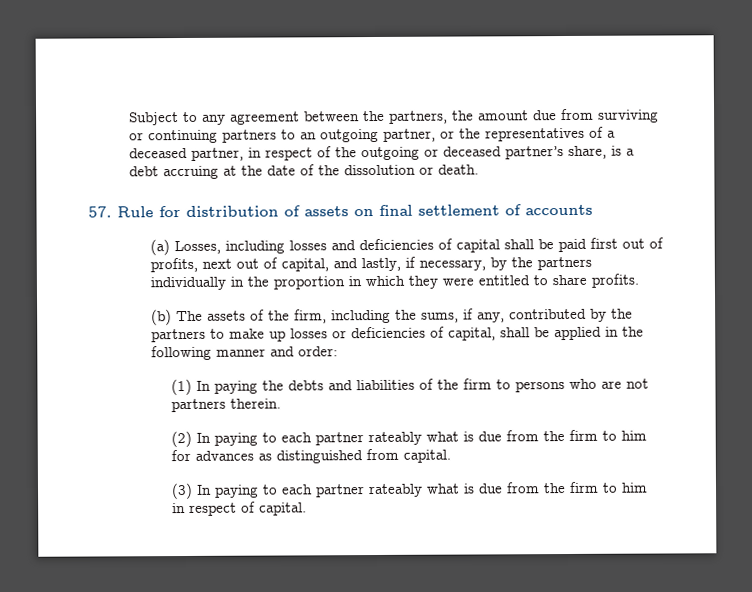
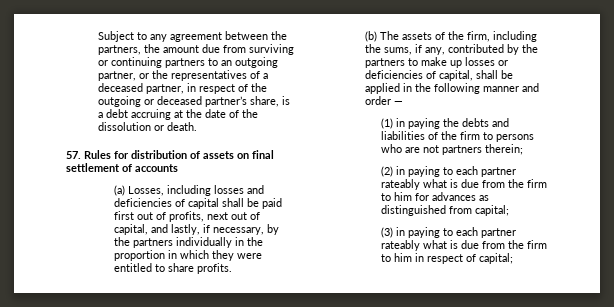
[117,206,154,218] Rule -> [84,150,111,159] Rules
[297,346,338,357] order: -> [365,96,404,105] order —
[196,380,212,391] In -> [396,118,406,127] in
[230,398,282,409] therein. -> [485,144,524,155] therein;
[196,432,212,443] In -> [396,166,406,175] in
[403,449,452,463] capital. -> [475,205,510,216] capital;
[196,484,213,495] In -> [396,227,406,236] in
[259,502,308,516] capital. -> [479,253,514,264] capital;

